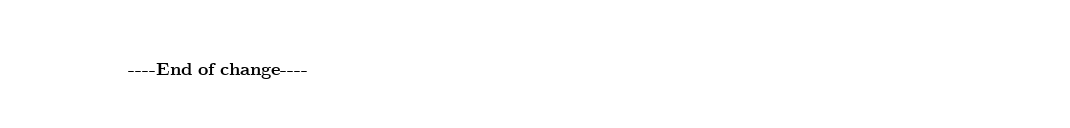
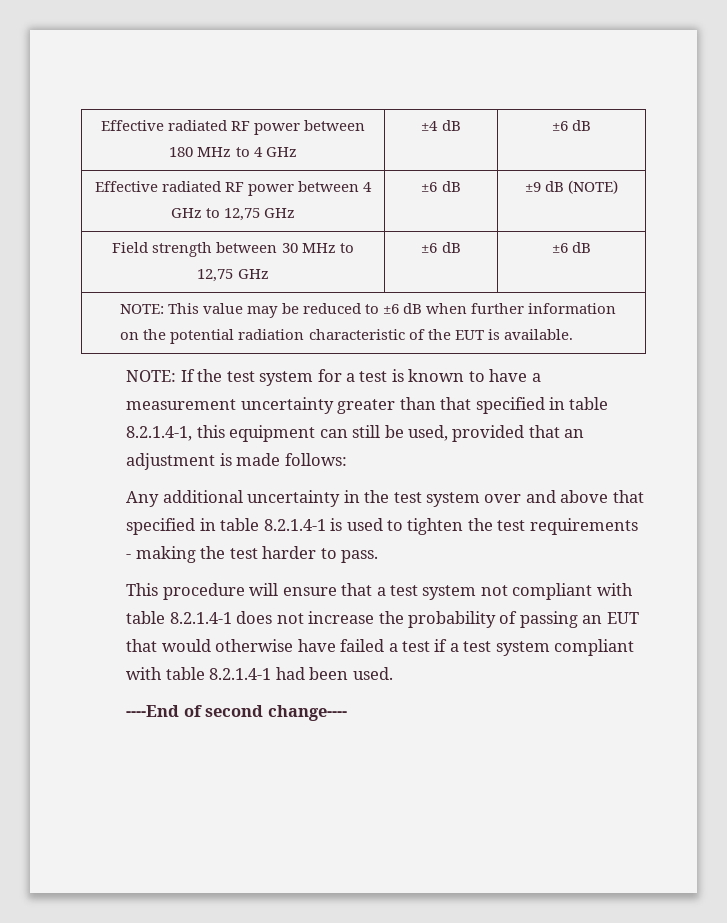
(127, 69) none -> [100,120,366,135] [169,147,297,157] [421,120,461,131] [551,120,592,131] [94,181,373,196] [170,208,296,221] [421,181,461,192] [524,180,619,194] [112,242,354,257] [197,269,269,282] [421,242,461,253] [551,242,592,253] [120,303,616,318] [120,329,573,344] [126,369,541,386] [126,397,609,414] [126,425,585,442] [126,453,347,470] [126,490,644,507] [126,518,638,535] [126,546,378,563] [126,583,633,600] [126,611,639,628] [126,639,635,656] [126,667,393,680] Effective radiated RF power between 180 MHz to 4 GHz | ±4 dB | ±6 dB // Effective radiated RF power between 4 GHz to 12,75 GHz | ±6 dB | ±9 dB (NOTE) // Field strength between 30 MHz to 12,75 GHz | ±6 dB | ±6 dB // NOTE: This value may be reduced to ±6 dB when further information on the potential radiation characteristic of the EUT is available. // NOTE: If the test system for a test is known to have a measurement uncertainty greater than that specified in table 8.2.1.4-1, this equipment can still be used, provided that an adjustment is made follows: // Any additional uncertainty in the test system over and above that specified in table 8.2.1.4-1 is used to tighten the test requirements - making the test harder to pass. // This procedure will ensure that a test system not compliant with table 8.2.1.4-1 does not increase the probability of passing an EUT that would otherwise have failed a test if a test system compliant with table 8.2.1.4-1 had been used. //
(216, 69) none -> [205,705,264,717] second

